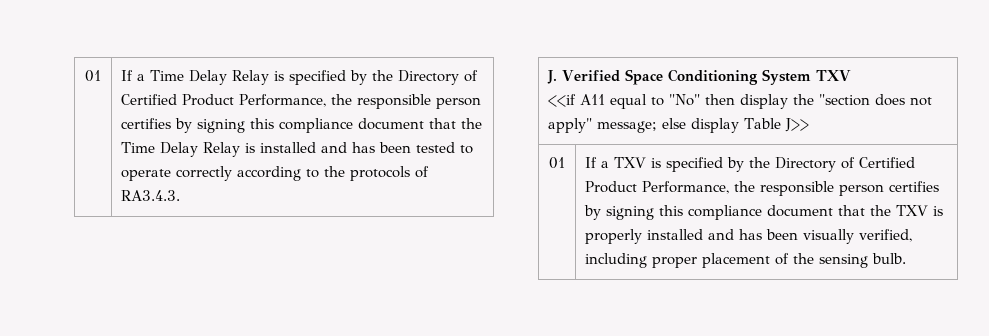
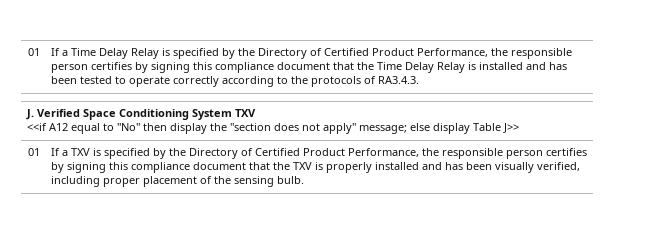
[580,94,606,105] A11 -> [48,123,68,131] A12

